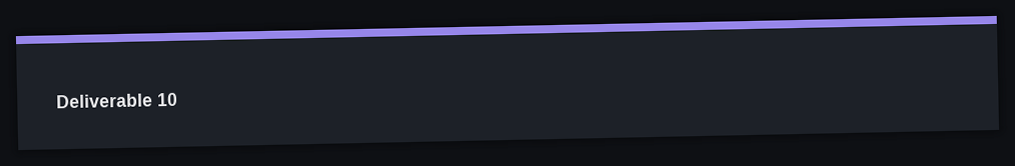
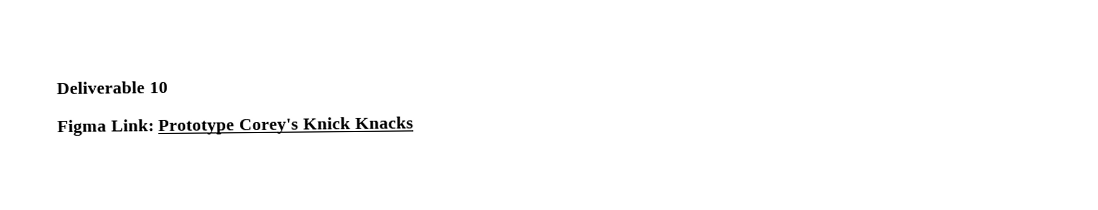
(178, 99) none -> [57,116,414,137] // Figma Link: Prototype Corey's Knick Knacks

